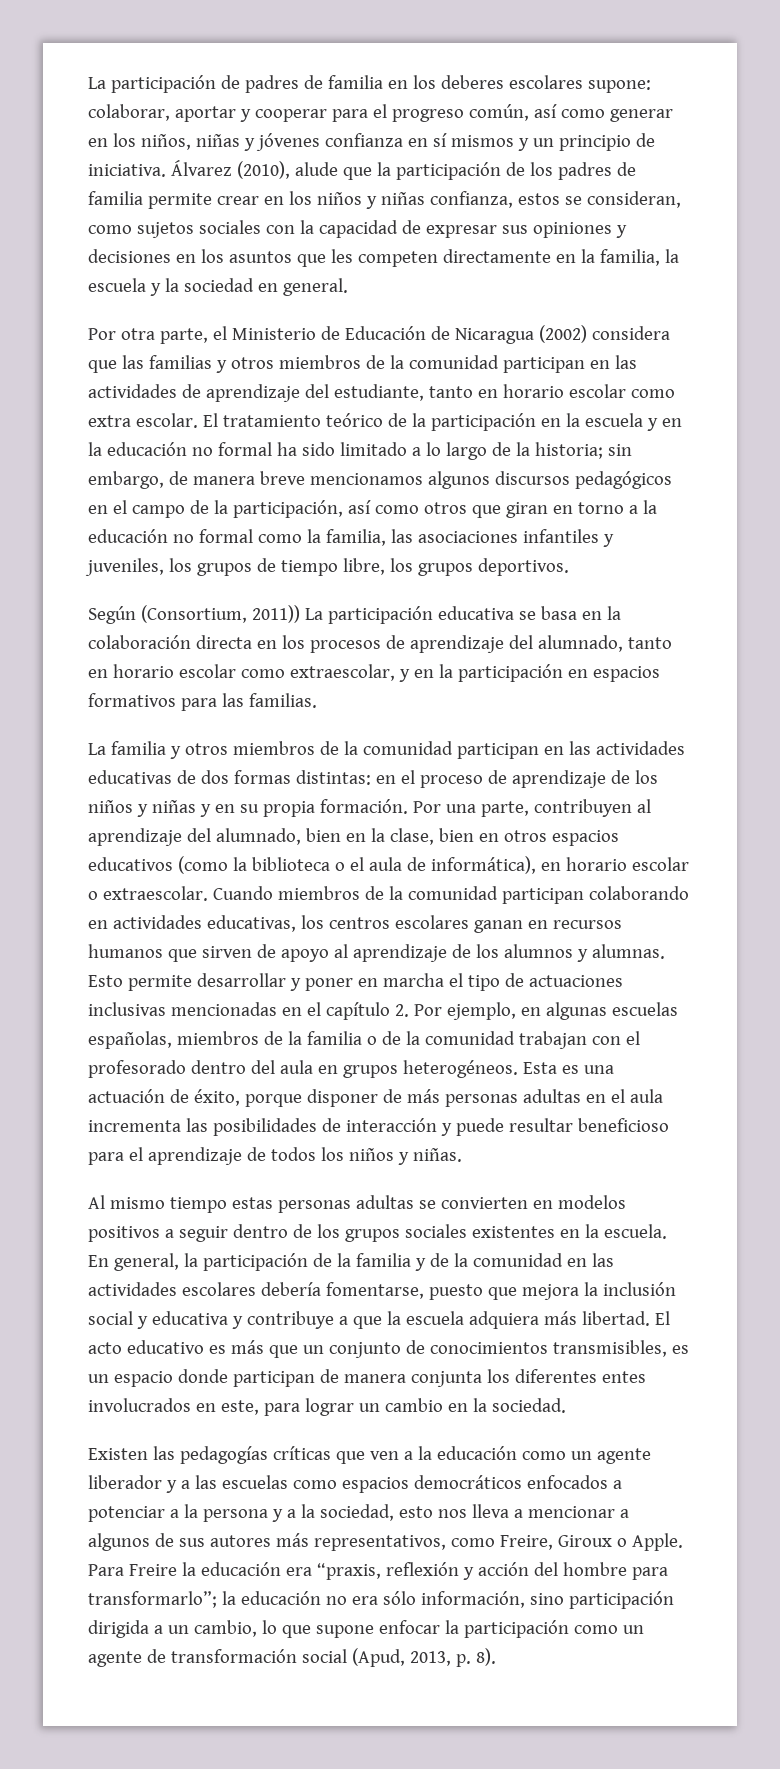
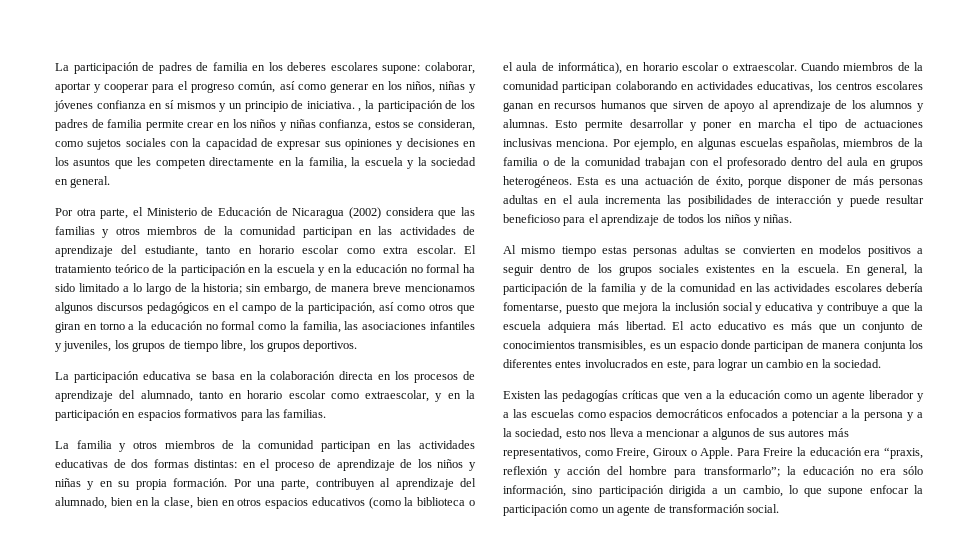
[170,160,372,180] Álvarez (2010), alude que -> [358,108,362,112] ,
[88,605,300,624] Según (Consortium, 2011)) -> (358, 346) none
[170,1002,409,1020] mencionadas en el capítulo 2. -> [556,139,609,147] menciona.
[301,1648,496,1667] social (Apud, 2013, p. 8). -> [747,504,780,513] social.

